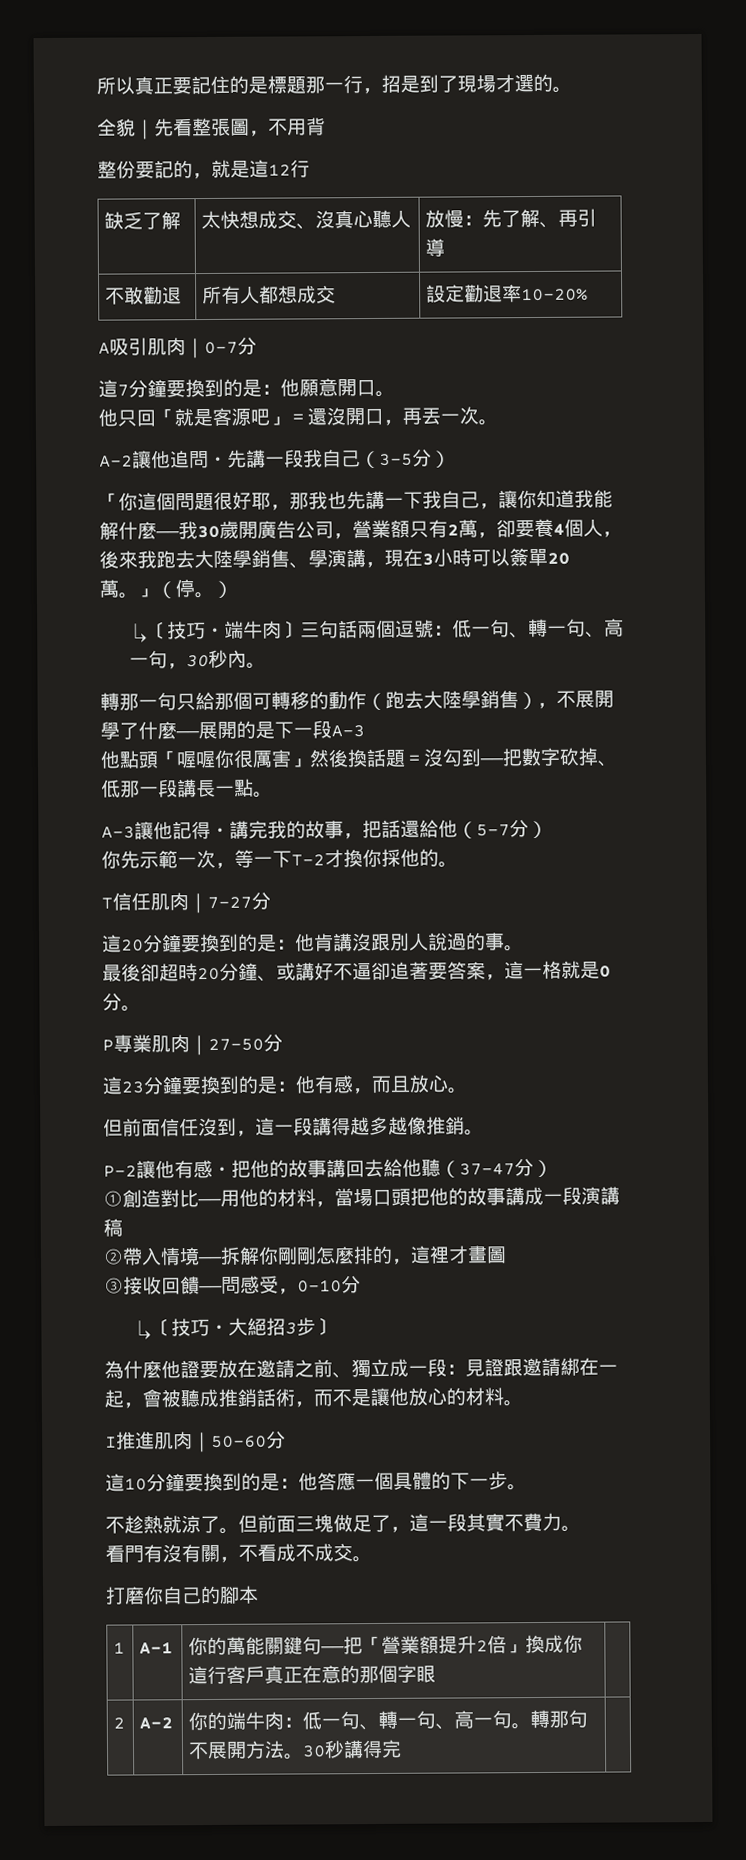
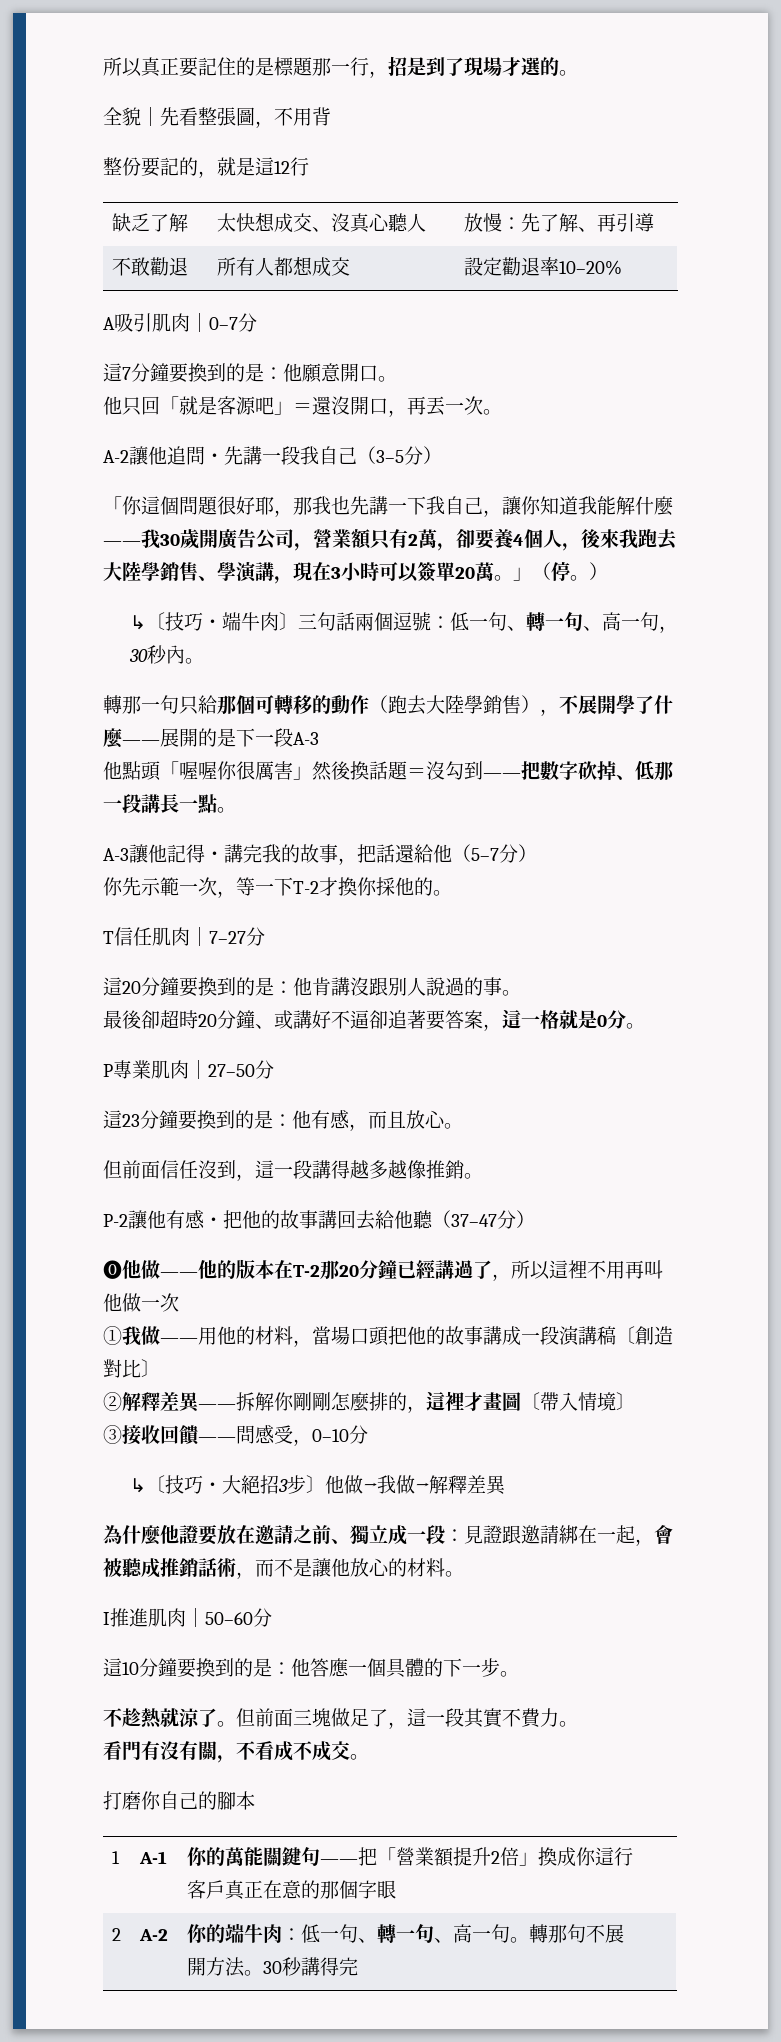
[103,1189,199,1208] // ①創造對比 -> [103,1259,663,1281] [103,1293,179,1312] [103,1326,160,1346] // ⓿他做——他的版本在T-2那20分鐘已經講過了，所以這裡不用再叫他做一次 // ①我做
[103,1247,200,1266] // ②帶入情境 -> [616,1326,673,1345] [103,1359,160,1378] [103,1392,201,1413] 〔創造對比〕 // ②解釋差異
(507, 1255) none -> [521,1392,635,1411] 〔帶入情境〕
(336, 1326) none -> [324,1475,506,1495] 他做→我做→解釋差異

